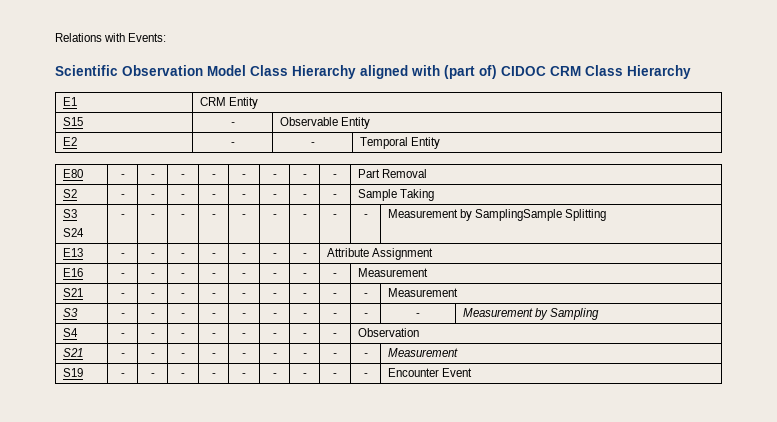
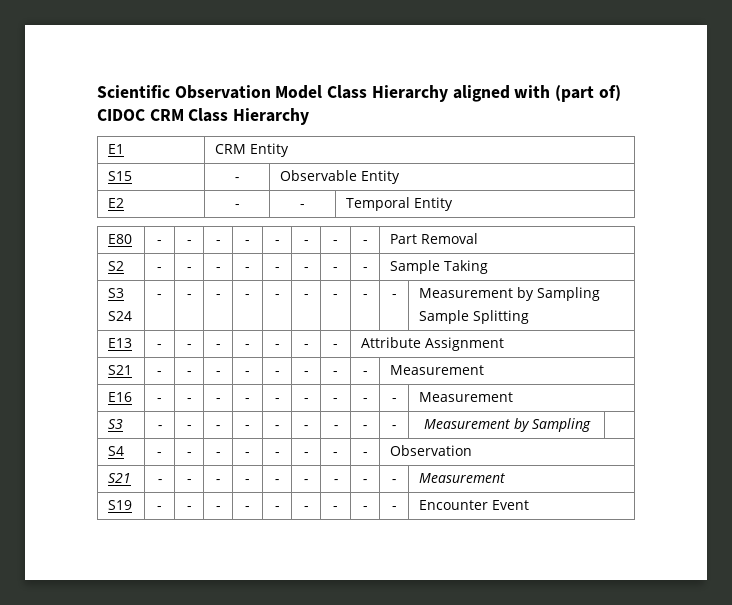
[55,33,167,42] Relations with Events: // -> (97, 91) none
[474,209,562,221] SamplingSample -> [536,287,600,301] [418,310,469,324] Sampling // Sample
[62,268,83,277] [120,273,125,277] [150,273,155,277] [181,273,185,277] [211,273,216,277] [242,273,246,277] [272,273,277,277] [302,273,307,277] [333,273,337,277] [357,268,428,277] [62,288,83,297] E16 | - | - | - | - | - | - | - | - | Measurement // S21 -> [107,365,132,375] [157,371,162,375] [186,371,192,375] [215,371,221,375] [245,371,250,375] [274,371,280,375] [303,371,309,375] [333,371,338,375] [362,371,368,375] [389,365,484,375] [107,392,132,402] S21 | - | - | - | - | - | - | - | - | Measurement // E16
[416,313,420,317] [462,308,599,320] | - | Measurement by Sampling -> [423,418,591,432] | Measurement by Sampling |

